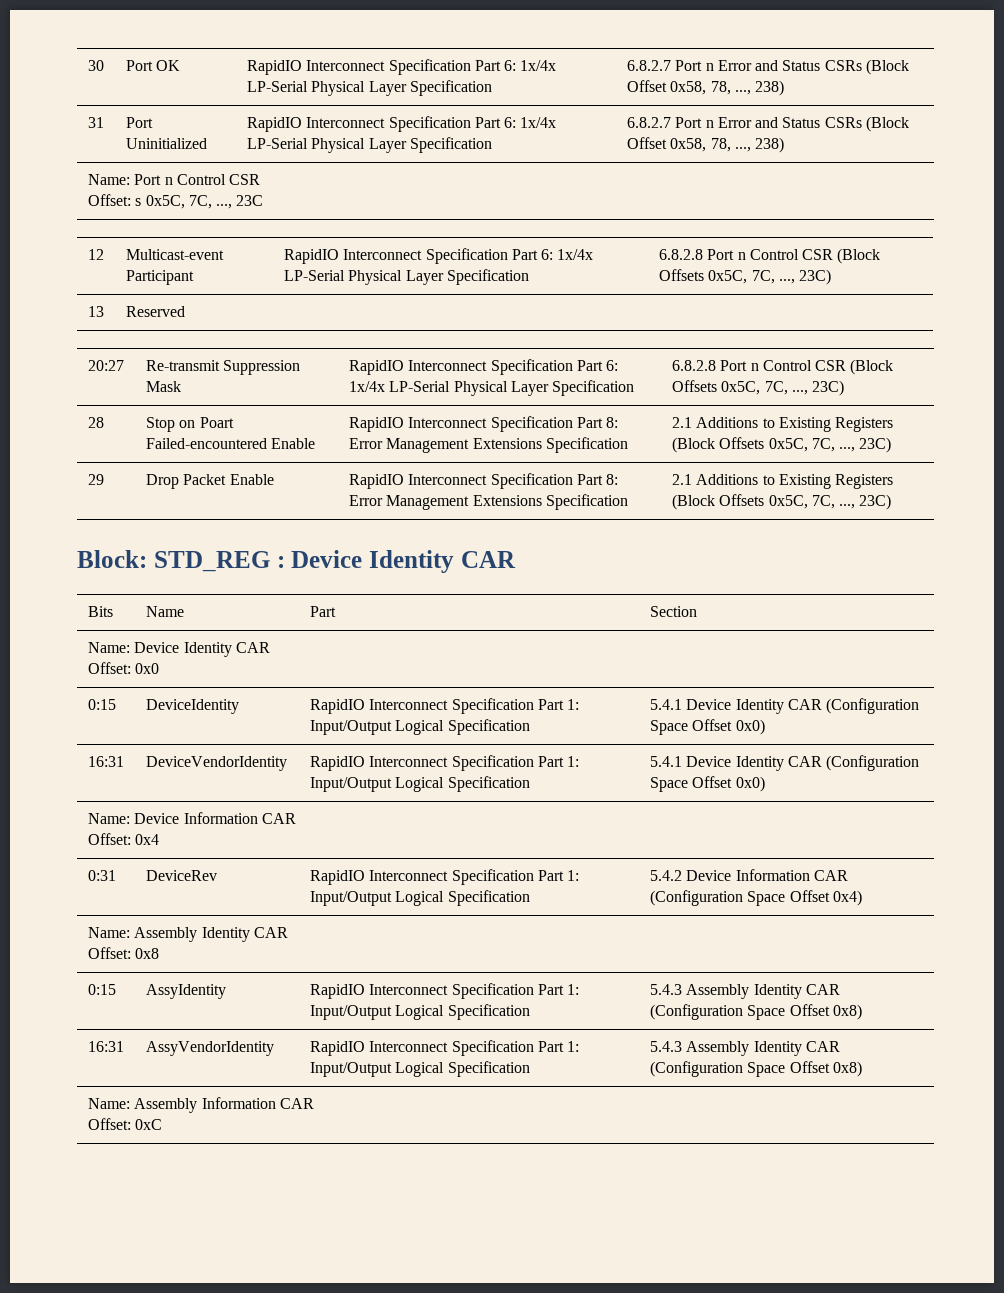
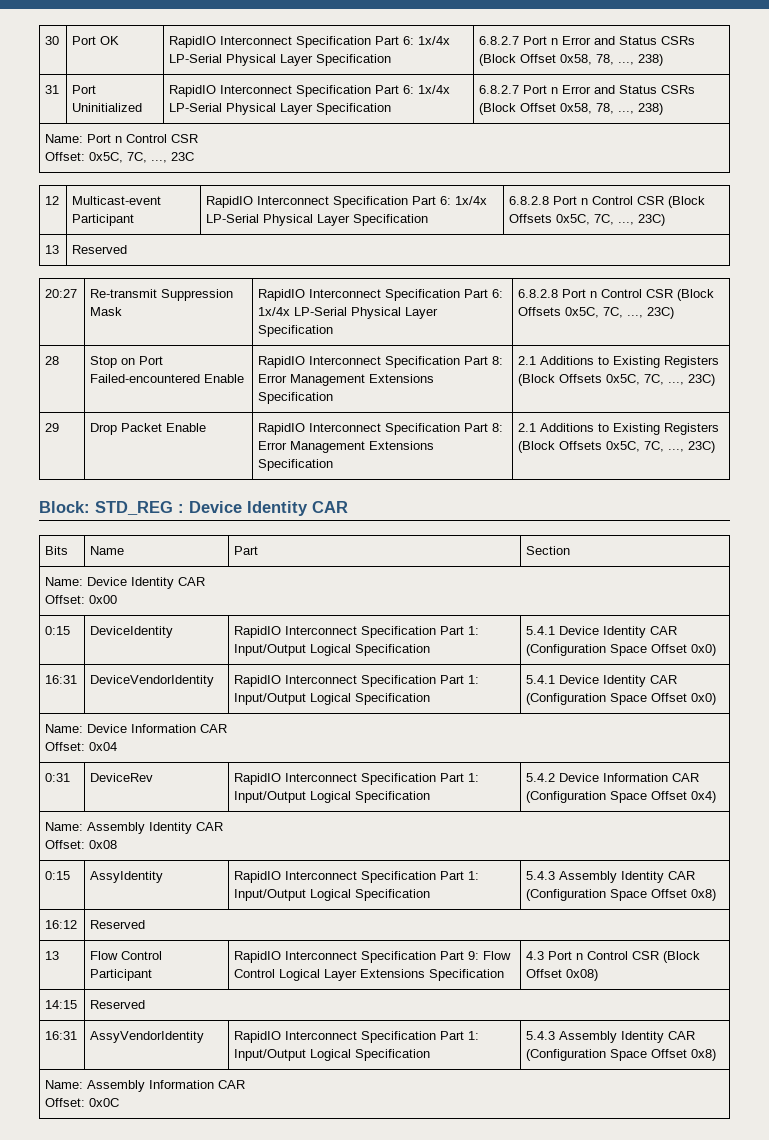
[135,198,142,206] s -> (86, 156) none
[199,417,234,428] Poart -> [139,356,164,365] Port
[135,663,160,674] 0x0 -> [89,595,118,604] 0x00
[135,834,160,845] 0x4 -> [89,742,118,751] 0x04
[135,948,160,959] 0x8 -> [89,840,118,849] 0x08
(862, 1012) none -> [45,920,78,929] [90,920,146,929] [45,951,60,960] [90,951,163,960] [90,969,153,981] [234,951,512,963] [234,969,505,981] [526,951,701,963] [526,969,599,981] [45,1000,78,1009] [90,1000,146,1009] // 16:12 | Reserved // 13 | Flow Control Participant | RapidIO Interconnect Specification Part 9: Flow Control Logical Layer Extensions Specification | 4.3 Port n Control CSR (Block Offset 0x08) // 14:15 | Reserved
[135,1119,163,1130] 0xC -> [89,1098,120,1107] 0x0C

